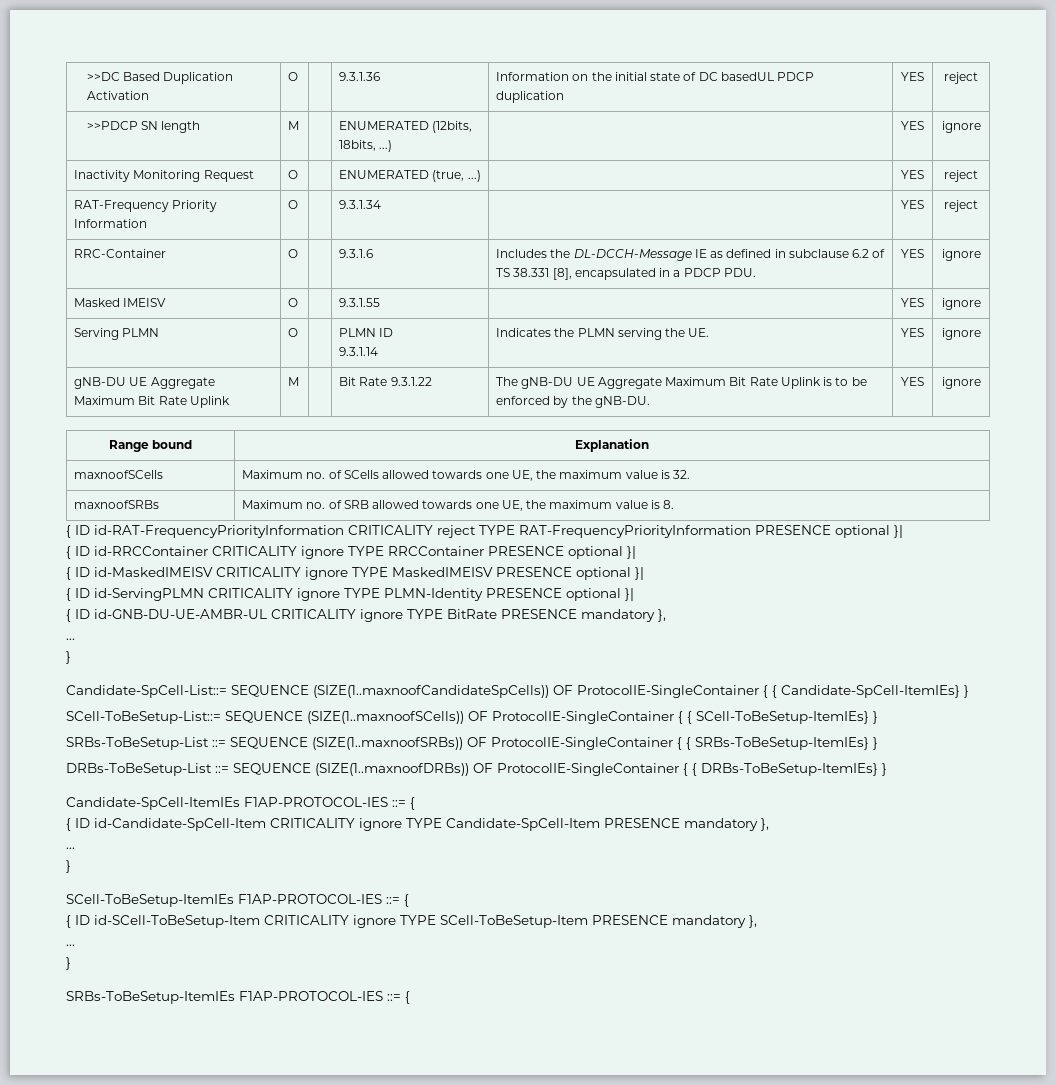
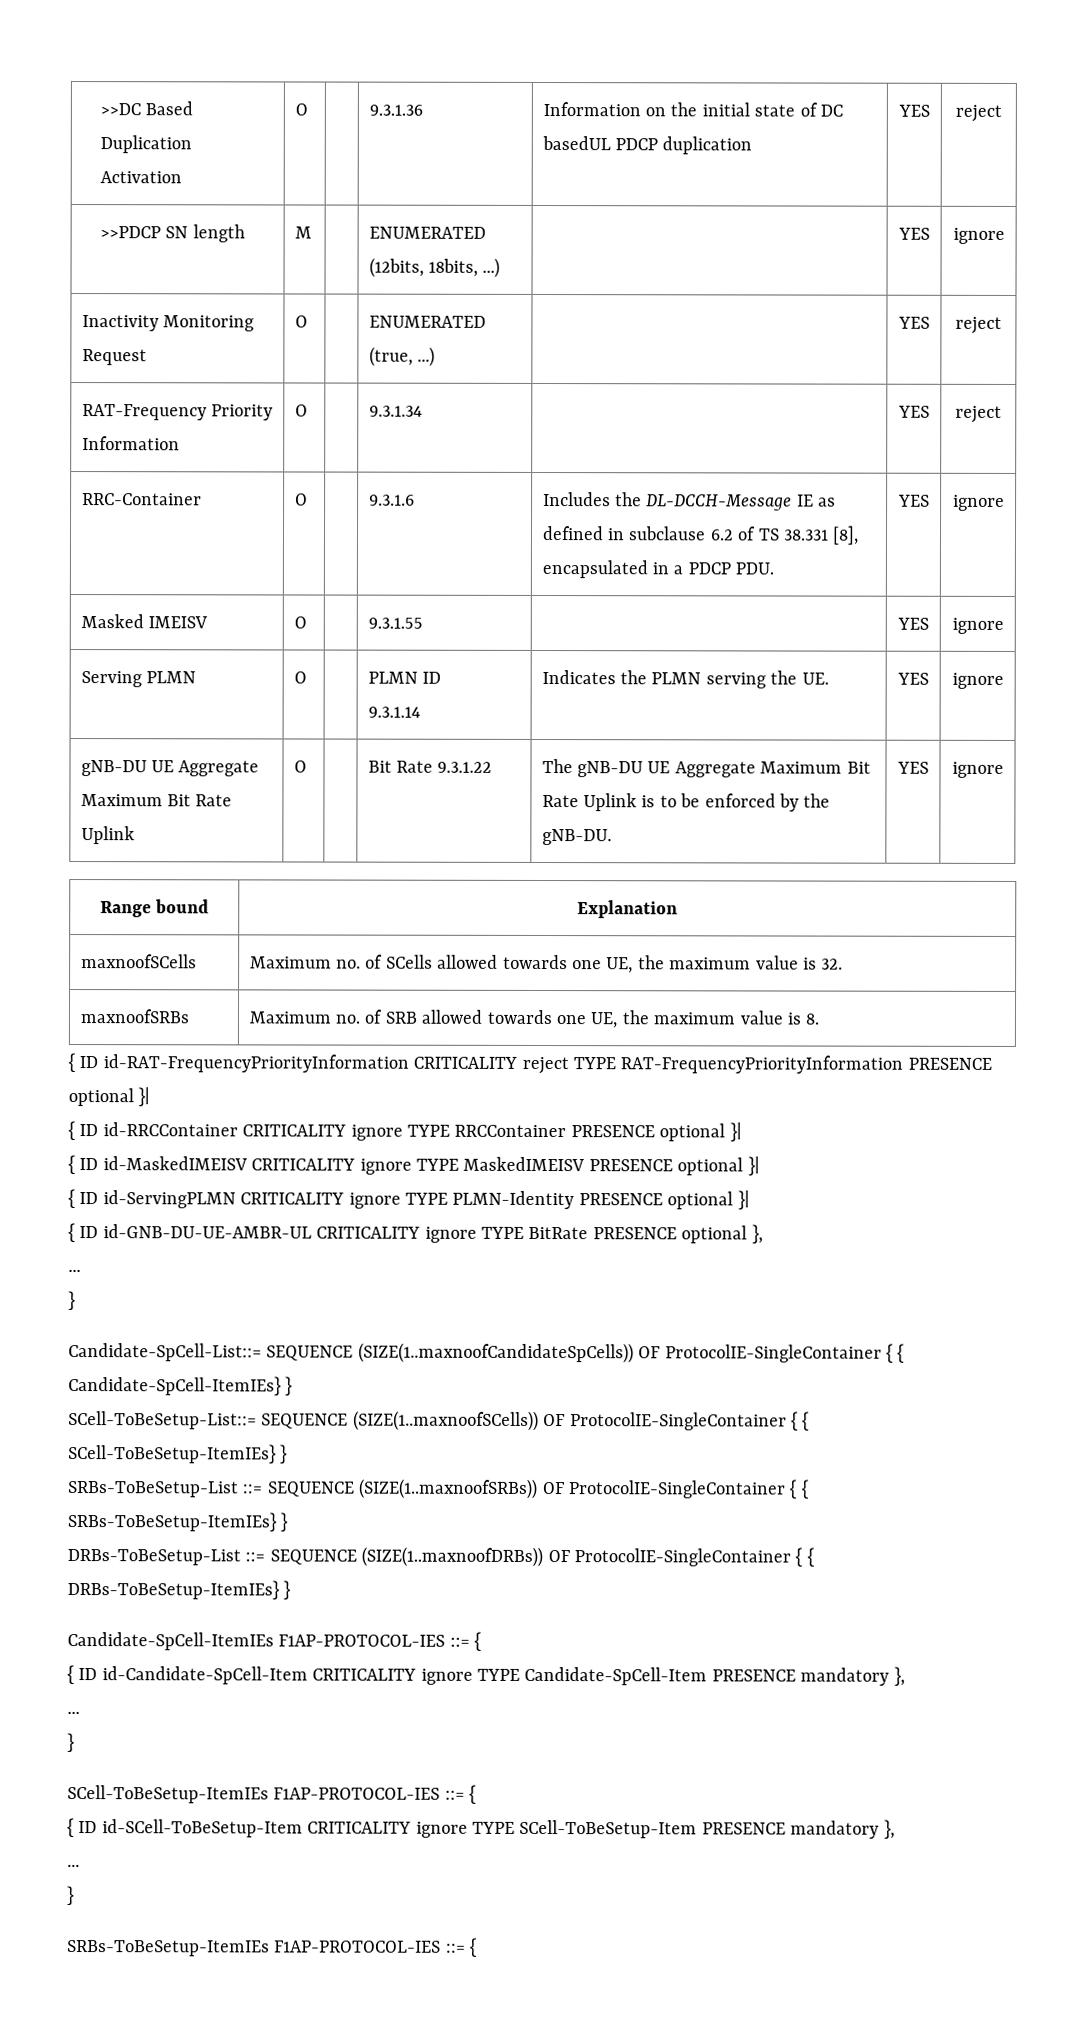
[288,377,300,386] M -> [293,760,307,773] O
[581,609,655,622] mandatory -> [681,1225,748,1244] optional

